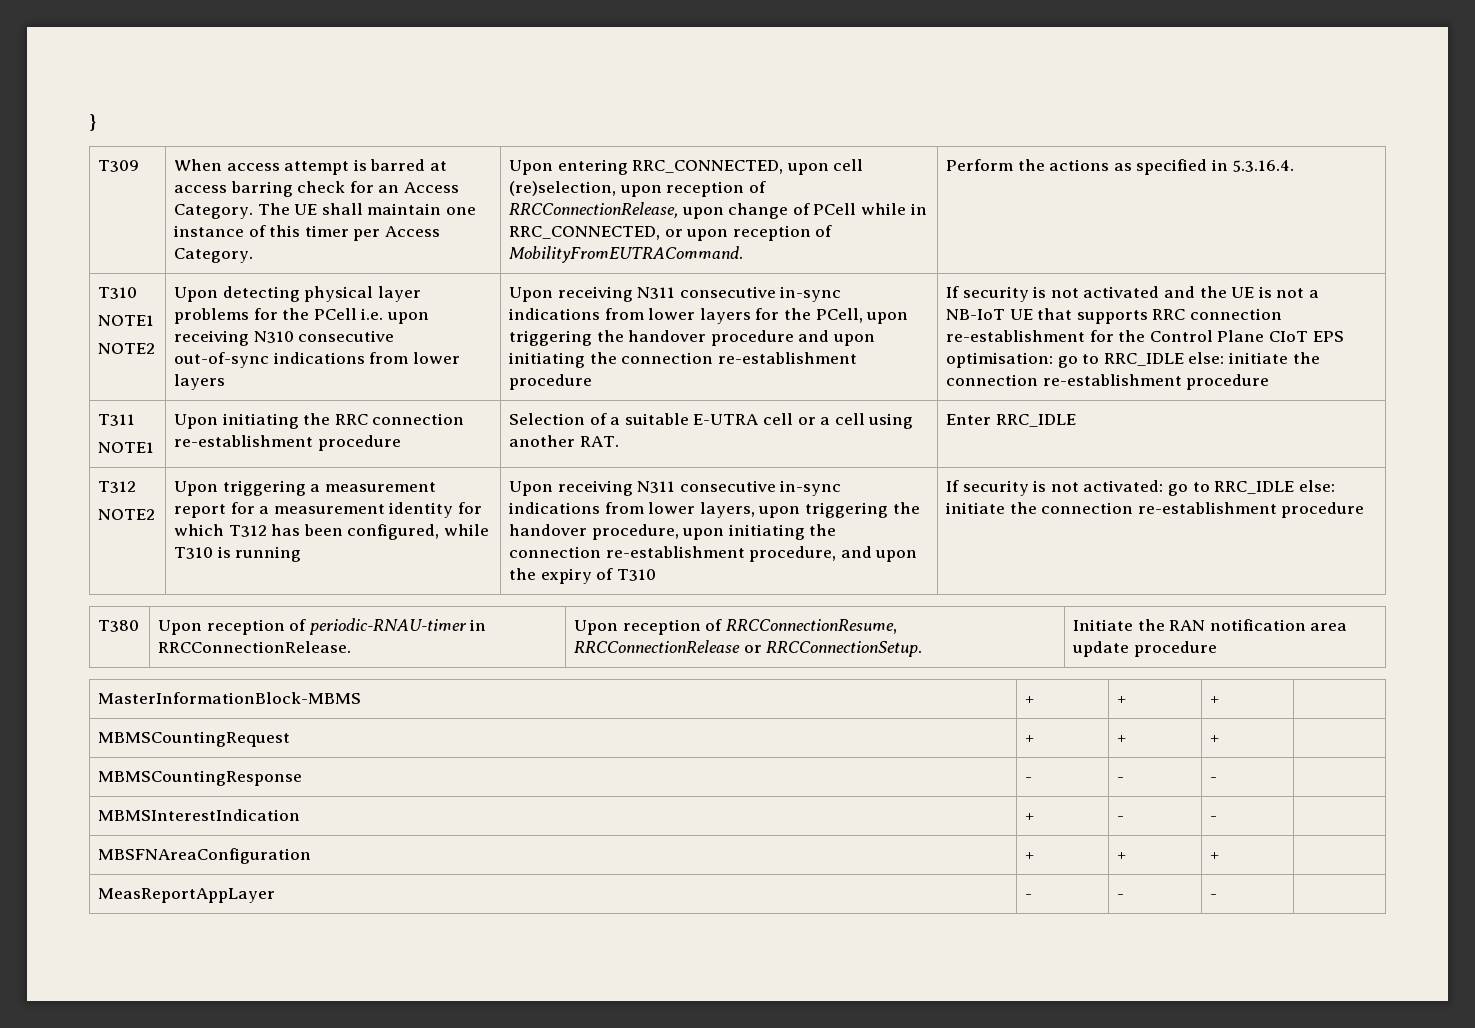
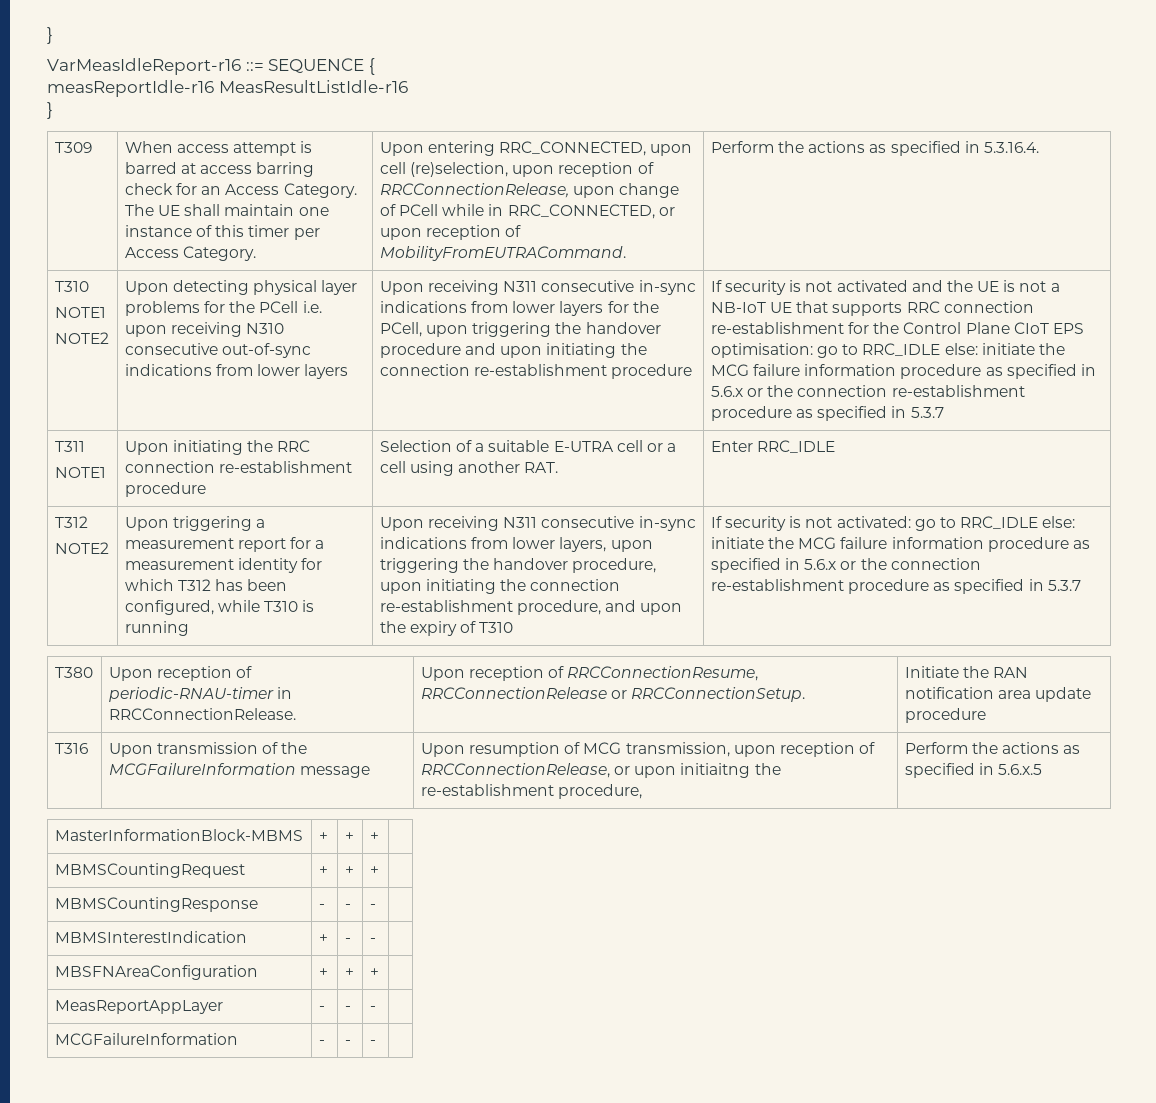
[89,114,96,131] } -> [47,27,53,44] [47,58,375,75] [47,80,408,97] [47,102,53,119] } // VarMeasIdleReport-r16 ::= SEQUENCE { // measReportIdle-r16 MeasResultListIdle-r16 // }
[946,374,1270,390] connection re-establishment procedure -> [710,364,1096,379] [710,385,1025,397] [710,406,944,421] MCG failure information procedure as specified in 5.6.x or the connection re-establishment procedure as specified in 5.3.7
[1041,502,1365,518] connection re-establishment procedure -> [798,537,1090,552] [710,558,981,573] [710,579,1081,594] MCG failure information procedure as specified in 5.6.x or the connection re-establishment procedure as specified in 5.3.7
(1217, 649) none -> [54,743,88,754] [108,742,308,757] [108,763,370,778] [420,742,876,757] [420,763,781,778] [420,784,642,799] [904,742,1081,754] [904,763,1043,778] // T316 | Upon transmission of the MCGFailureInformation message | Upon resumption of MCG transmission, upon reception of RRCConnectionRelease, or upon initiaitng the re-establishment procedure, | Perform the actions as specified in 5.6.x.5
(1218, 896) none -> [54,1033,238,1045] [318,1040,325,1045] [344,1040,351,1045] [369,1040,376,1045] // MCGFailureInformation | - | - | - |

